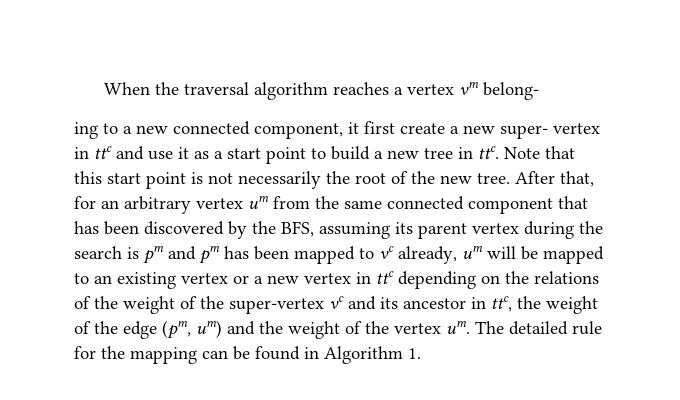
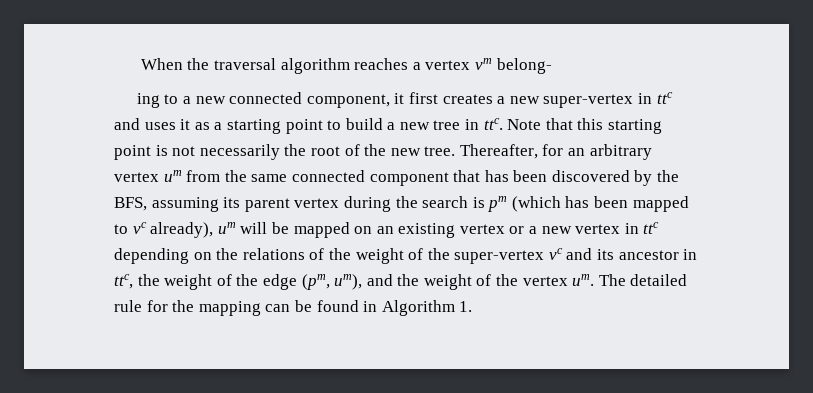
[400,123,600,139] create a new super- vertex -> [442,94,634,108] creates a new super-vertex
[148,151,173,160] use -> [144,122,176,130] uses
[227,148,261,159] start -> [226,119,281,134] starting
[107,173,141,184] start -> [608,119,663,134] starting
[515,171,594,187] After that, -> [459,144,538,159] Thereafter,
[168,245,220,264] and pm -> [511,196,561,212] (which
[398,246,457,264] already, -> [150,222,214,238] already),
[74,273,89,284] to -> [354,226,373,234] on
[196,320,222,338] um) -> [334,274,363,290] um),

